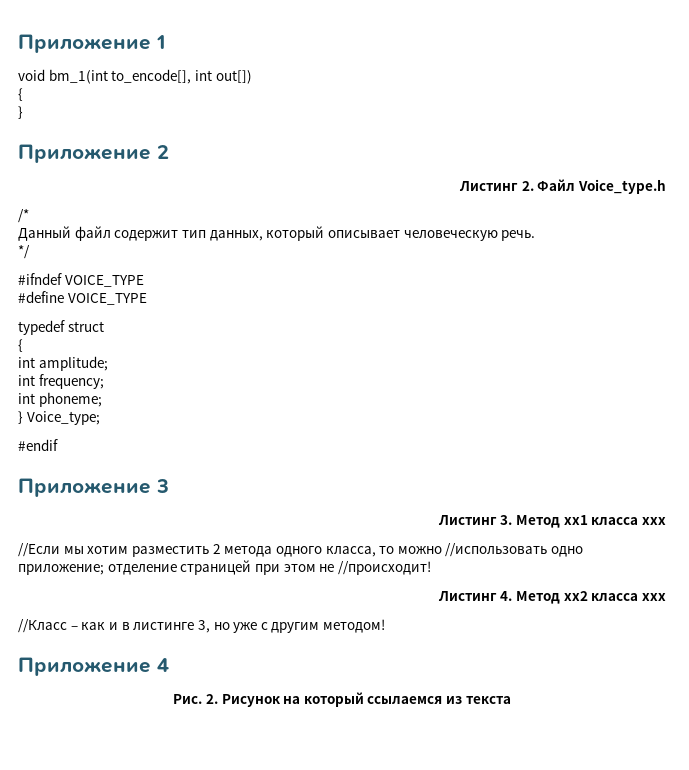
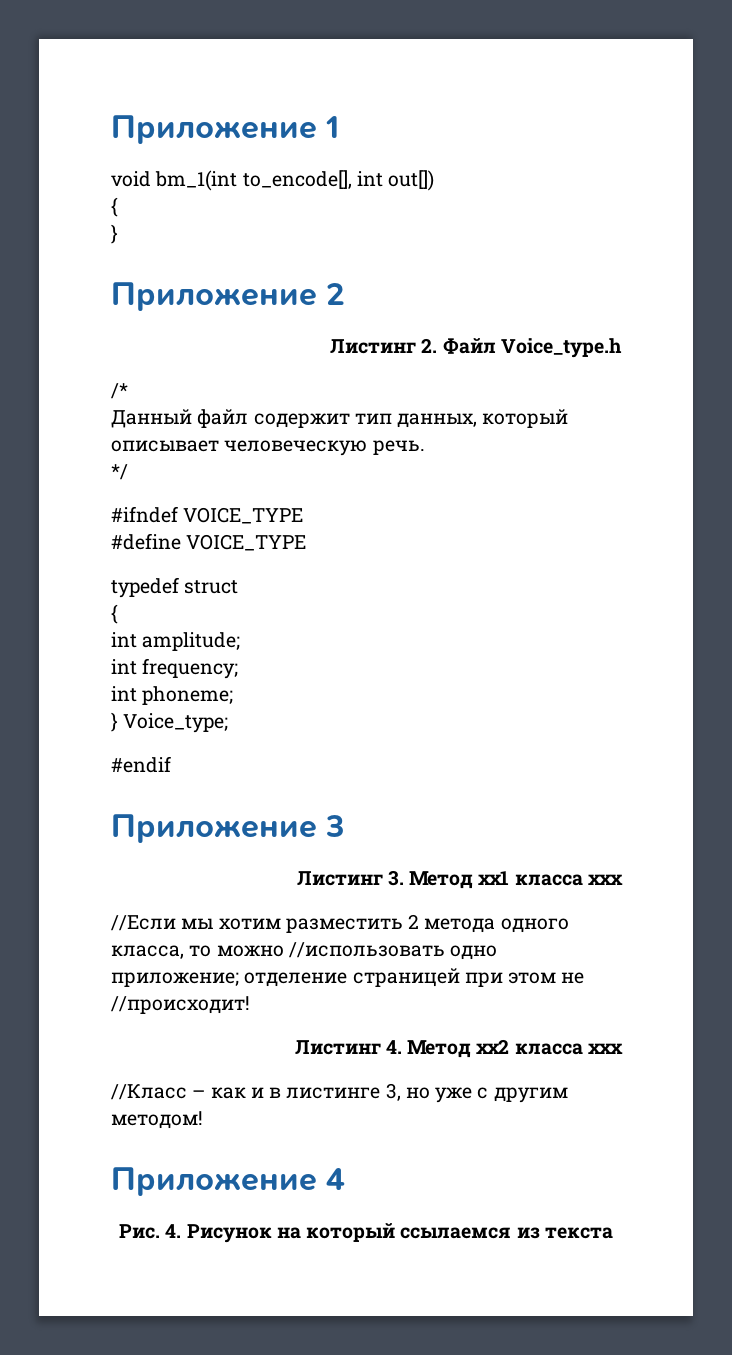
[205,694,218,704] 2. -> [165,1224,182,1238] 4.

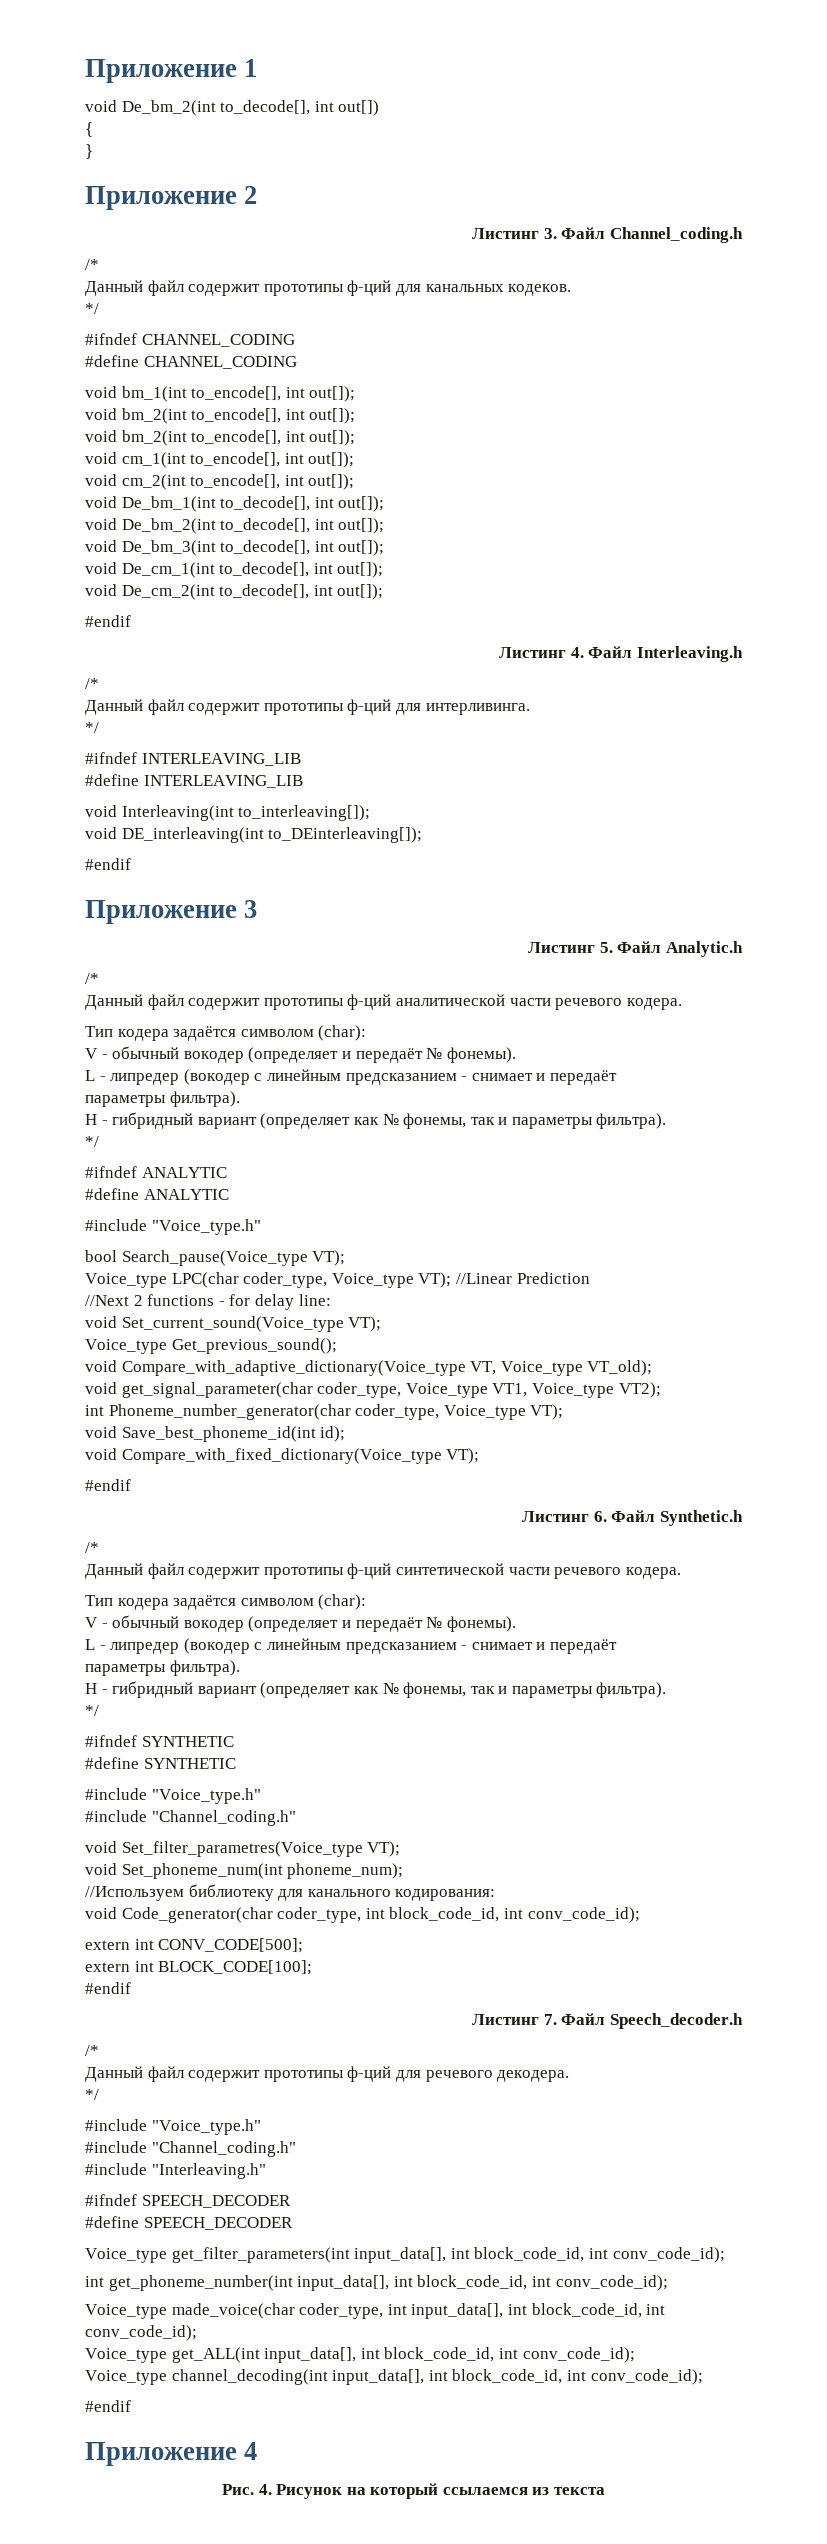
[155,170,352,191] bm_1(int to_encode[], -> [121,100,311,116] De_bm_2(int to_decode[],
[421,338,622,358] [111,383,128,399] [111,409,569,428] [111,440,425,456] [111,464,128,480] [111,506,304,524] [111,533,307,551] [111,577,239,598] [111,604,118,624] [111,632,241,651] [111,658,239,679] [111,686,234,705] [111,712,229,733] [111,756,171,773] [111,814,345,843] [296,870,623,889] [111,914,569,933] [111,942,498,960] [111,968,585,987] [111,996,250,1014] [294,1039,623,1058] [111,1083,568,1103] [111,1111,203,1129] 2. Файл Voice_type.h // /* // Данный файл содержит тип данных, который описывает человеческую речь. // */ // #ifndef VOICE_TYPE // #define VOICE_TYPE // typedef struct // { // int amplitude; // int frequency; // int phoneme; // } Voice_type; // #endif // Приложение 3 // Листинг 3. Метод хх1 класса ххх // //Если мы хотим разместить 2 метода одного класса, то можно //использовать одно приложение; отделение страницей при этом не //происходит! // Листинг 4. Метод хх2 класса ххх // //Класс – как и в листинге 3, но уже с другим методом! -> [543,227,743,243] [85,259,99,270] [85,280,572,296] [85,303,99,314] [85,333,295,347] [85,355,297,369] [85,386,356,402] [85,408,356,424] [85,430,356,446] [85,452,355,468] [85,474,355,490] [85,496,385,512] [85,518,385,534] [85,540,385,556] [85,562,384,578] [85,584,384,600] [85,615,131,627] [499,646,743,662] [85,678,99,689] [85,699,530,715] [85,722,99,733] [85,752,301,766] [85,774,303,788] [85,805,371,821] [85,827,423,843] [85,858,131,870] [85,900,258,924] [528,941,744,957] [85,973,99,984] [85,994,682,1010] [85,1025,367,1041] [85,1046,516,1063] [85,1069,617,1085] [85,1091,240,1107] [85,1112,667,1129] [85,1136,99,1147] [85,1166,227,1178] [85,1188,229,1200] [85,1219,261,1235] [85,1250,346,1266] [85,1272,590,1288] [85,1294,331,1310] [85,1316,382,1332] [85,1338,337,1354] [85,1360,653,1376] [85,1382,661,1398] [85,1404,564,1420] [85,1426,346,1442] [85,1448,480,1464] [85,1479,131,1491] [522,1510,743,1526] [85,1542,99,1553] [85,1563,681,1579] [85,1594,367,1610] [85,1615,516,1632] [85,1638,617,1654] [85,1660,240,1676] [85,1681,667,1698] [85,1705,99,1716] [85,1735,234,1747] [85,1757,236,1769] [85,1788,261,1804] [85,1810,296,1826] [85,1841,401,1857] [85,1863,404,1879] [85,1884,496,1901] [85,1907,640,1923] [85,1938,304,1953] [85,1960,313,1975] [85,1982,131,1994] [472,2013,743,2029] [85,2045,99,2056] [85,2066,570,2082] [85,2089,99,2100] [85,2119,261,2135] [85,2141,296,2157] [85,2163,266,2179] [85,2194,291,2208] [85,2216,293,2230] [85,2247,725,2263] [85,2275,668,2291] [85,2303,666,2319] [85,2325,197,2341] [85,2347,635,2363] [85,2369,703,2385] [85,2400,131,2412] 3. Файл Channel_coding.h // /* // Данный файл содержит прототипы ф-ций для канальных кодеков. // */ // #ifndef CHANNEL_CODING // #define CHANNEL_CODING // void bm_1(int to_encode[], int out[]); // void bm_2(int to_encode[], int out[]); // void bm_2(int to_encode[], int out[]); // void cm_1(int to_encode[], int out[]); // void cm_2(int to_encode[], int out[]); // void De_bm_1(int to_decode[], int out[]); // void De_bm_2(int to_decode[], int out[]); // void De_bm_3(int to_decode[], int out[]); // void De_cm_1(int to_decode[], int out[]); // void De_cm_2(int to_decode[], int out[]); // #endif // Листинг 4. Файл Interleaving.h // /* // Данный файл содержит прототипы ф-ций для интерливинга. // */ // #ifndef INTERLEAVING_LIB // #define INTERLEAVING_LIB // void Interleaving(int to_interleaving[]); // void DE_interleaving(int to_DEinterleaving[]); // #endif // Приложение 3 // Листинг 5. Файл Analytic.h // /* // Данный файл содержит прототипы ф-ций аналитической части речевого кодера. // Тип кодера задаётся символом (char): // V - обычный вокодер (определяет и передаёт № фонемы). // L - липредер (вокодер с линейным предсказанием - снимает и передаёт // параметры фильтра). // H - гибридный вариант (определяет как № фонемы, так и параметры фильтра). // */ // #ifndef ANALYTIC // #define ANALYTIC // #include "Voice_type.h" // bool Search_pause(Voice_type VT); // Voice_type LPC(char coder_type, Voice_type VT); //Linear Prediction // //Next 2 functions - for delay line: // void Set_current_sound(Voice_type VT); // Voice_type Get_previous_sound(); // void Compare_with_adaptive_dictionary(Voice_type VT, Voice_type VT_old); // void get_signal_parameter(char coder_type, Voice_type VT1, Voice_type VT2); // int Phoneme_number_generator(char coder_type, Voice_type VT); // void Save_best_phoneme_id(int id); // void Compare_with_fixed_dictionary(Voice_type VT); // #endif // Листинг 6. Файл Synthetic.h // /* // Данный файл содержит прототипы ф-ций синтетической части речевого кодера. // Тип кодера задаётся символом (char): // V - обычный вокодер (определяет и передаёт № фонемы). // L - липредер (вокодер с линейным предсказанием - снимает и передаёт // параметры фильтра). // H - гибридный вариант (определяет как № фонемы, так и параметры фильтра). // */ // #ifndef SYNTHETIC // #define SYNTHETIC // #include "Voice_type.h" // #include "Channel_coding.h" // void Set_filter_parametres(Voice_type VT); // void Set_phoneme_num(int phoneme_num); // //Используем библиотеку для канального кодирования: // void Code_generator(char coder_type, int block_code_id, int conv_code_id); // extern int CONV_CODE[500]; // extern int BLOCK_CODE[100]; // #endif // Листинг 7. Файл Speech_decoder.h // /* // Данный файл содержит прототипы ф-ций для речевого декодера. // */ // #include "Voice_type.h" // #include "Channel_coding.h" // #include "Interleaving.h" // #ifndef SPEECH_DECODER // #define SPEECH_DECODER // Voice_type get_filter_parameters(int input_data[], int block_code_id, int conv_code_id); // int get_phoneme_number(int input_data[], int block_code_id, int conv_code_id); // Voice_type made_voice(char coder_type, int input_data[], int block_code_id, int conv_code_id); // Voice_type get_ALL(int input_data[], int block_code_id, int conv_code_id); // Voice_type channel_decoding(int input_data[], int block_code_id, int conv_code_id); // #endif

